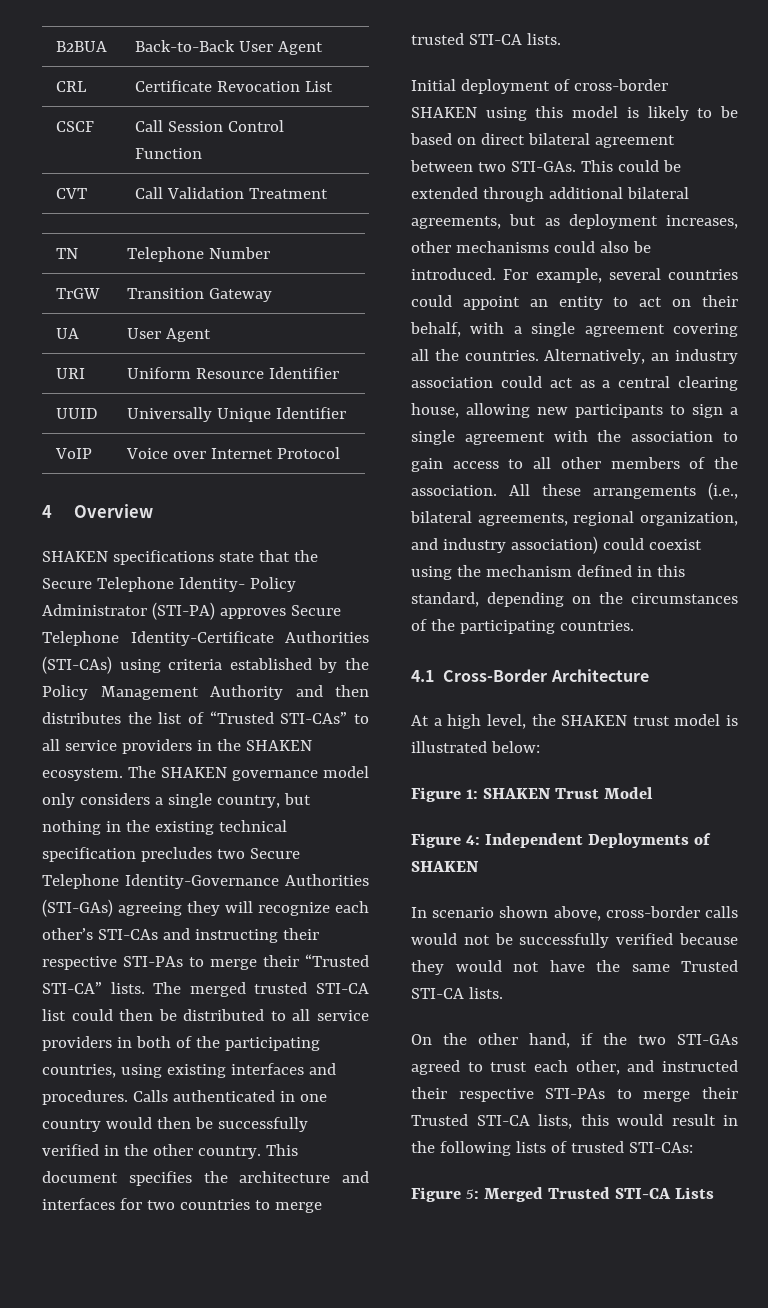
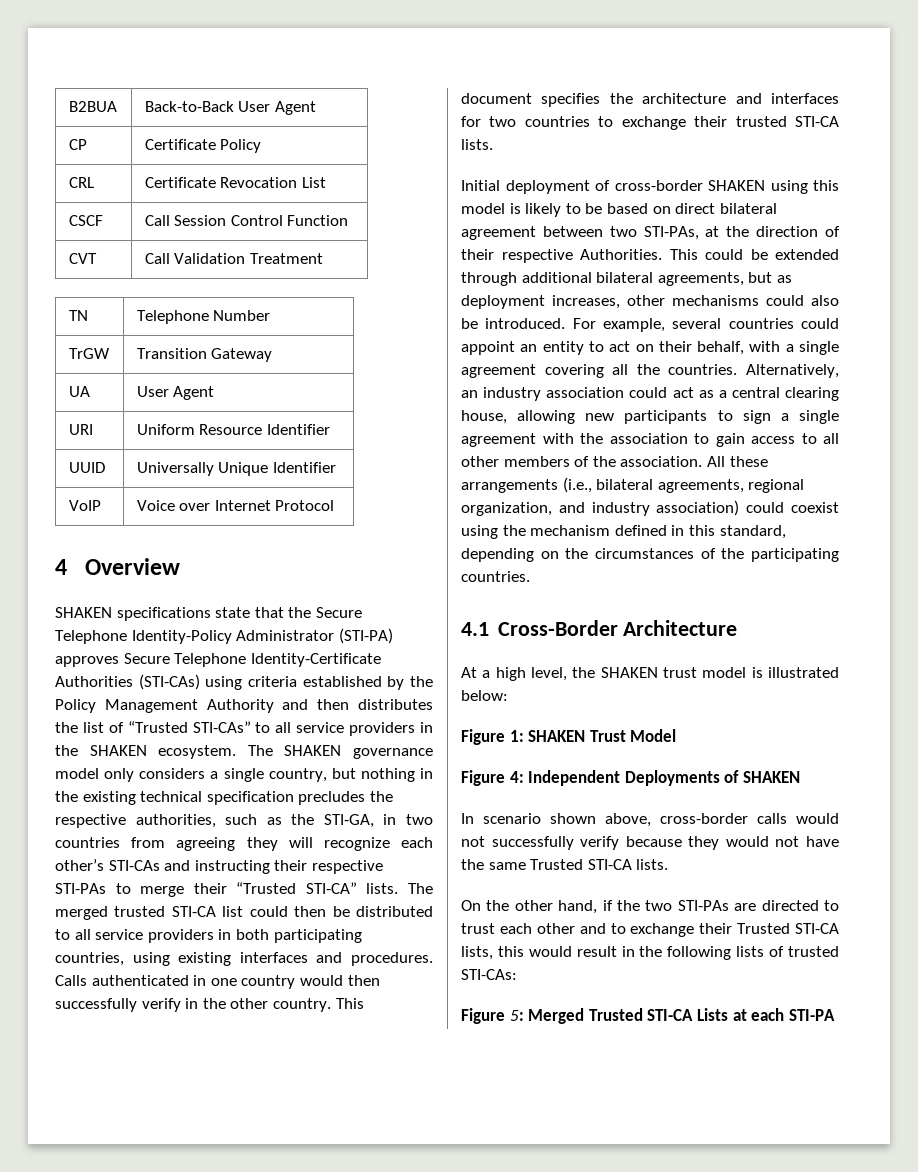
(323, 48) none -> [68,139,87,150] [144,139,262,153] // CP | Certificate Policy
[178,577,296,592] Identity- Policy -> [131,630,232,644] Identity-Policy
[216,848,300,859] [42,874,369,889] [42,899,113,917] two Secure Telephone Identity-Governance Authorities (STI-GAs) -> [369,791,393,802] [55,814,433,828] [55,837,166,848] the respective authorities, such as the STI-GA, in two countries from
[175,1036,220,1048] of the -> (269, 934) none
[194,1117,308,1132] [42,1144,99,1156] be successfully verified -> [55,998,181,1012] successfully verify
[274,1202,322,1213] merge -> [621,116,728,130] exchange their
[510,161,576,172] STI-GAs. -> [643,226,840,240] [461,249,662,263] STI-PAs, at the direction of their respective Authorities.
[494,933,674,948] be successfully verified -> [491,836,620,850] successfully verify
[677,1034,738,1045] [411,1060,738,1075] [411,1087,691,1102] STI-GAs agreed to trust each other, and instructed their respective STI-PAs to merge -> [677,900,839,911] [461,923,695,937] STI-PAs are directed to trust each other and to exchange
(714, 1193) none -> [732,1008,835,1021] at each STI-PA

